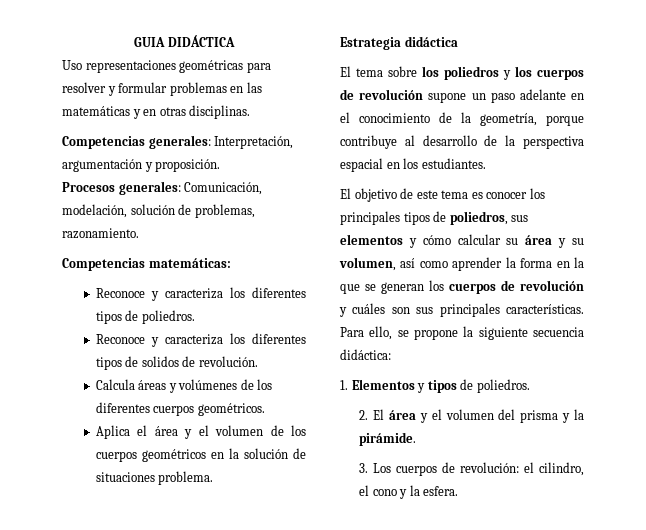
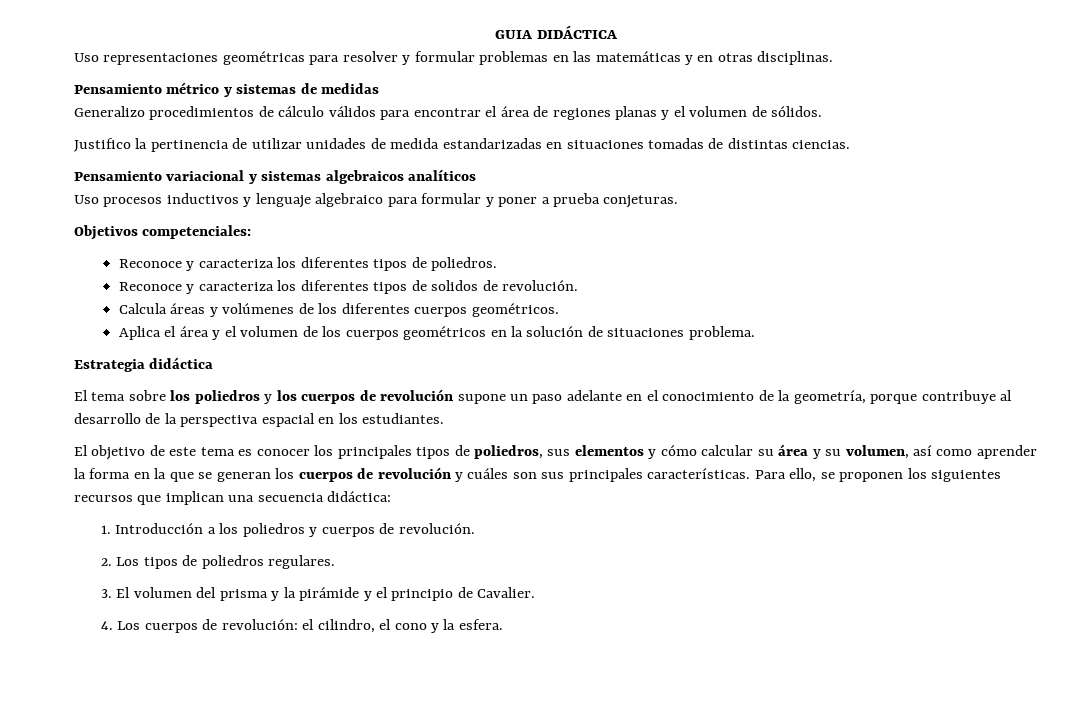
[62,135,294,149] [62,159,221,172] [62,181,263,195] [62,204,255,218] [62,228,139,239] [62,258,231,271] Competencias generales: Interpretación, argumentación y proposición. // Procesos generales: Comunicación, modelación, solución de problemas, razonamiento. // Competencias matemáticas: -> [74,82,380,97] [74,106,823,120] [74,138,851,152] [74,169,477,184] [74,193,679,208] [74,225,252,240] Pensamiento métrico y sistemas de medidas // Generalizo procedimientos de cálculo válidos para encontrar el área de regiones planas y el volumen de sólidos. // Justifico la pertinencia de utilizar unidades de medida estandarizadas en situaciones tomadas de distintas ciencias. // Pensamiento variacional y sistemas algebraicos analíticos // Uso procesos inductivos y lenguaje algebraico para formular y poner a prueba conjeturas. // Objetivos competenciales:
[414,326,584,340] [340,349,391,360] [340,379,530,393] [359,409,442,423] propone la siguiente secuencia didáctica: // 1. Elementos y tipos de poliedros. // 2. El área y el -> [839,468,1002,482] [74,491,392,505] [100,523,475,537] [100,555,336,569] [100,587,131,598] proponen los siguientes recursos que implican una secuencia didáctica: // 1. Introducción a los poliedros y cuerpos de revolución. // 2. Los tipos de poliedros regulares. // 3. El
[359,432,417,446] [359,463,369,473] pirámide. // 3. -> [299,587,536,601] [100,621,113,630] pirámide y el principio de Cavalier. // 4.

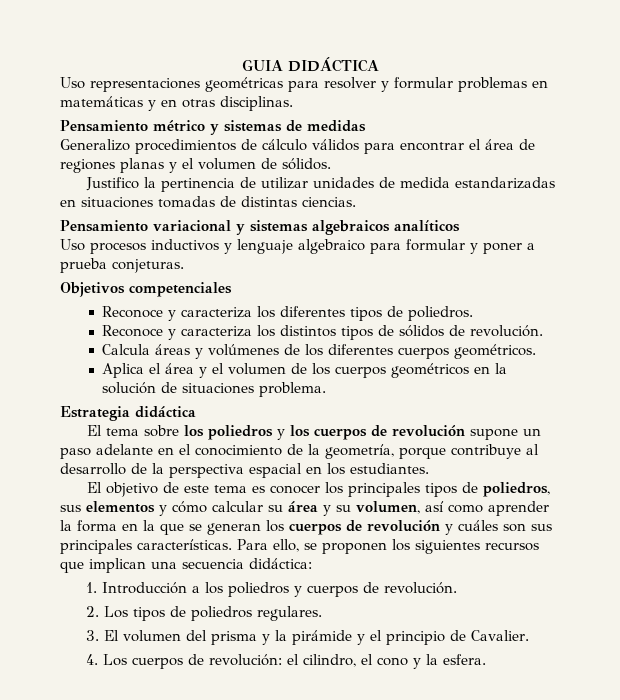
[573,51,592,62] las -> (548, 84) none
[142,225,252,239] competenciales: -> [129,282,232,297] competenciales
[300,280,479,294] diferentes tipos de solidos -> [280,325,445,340] distintos tipos de sólidos

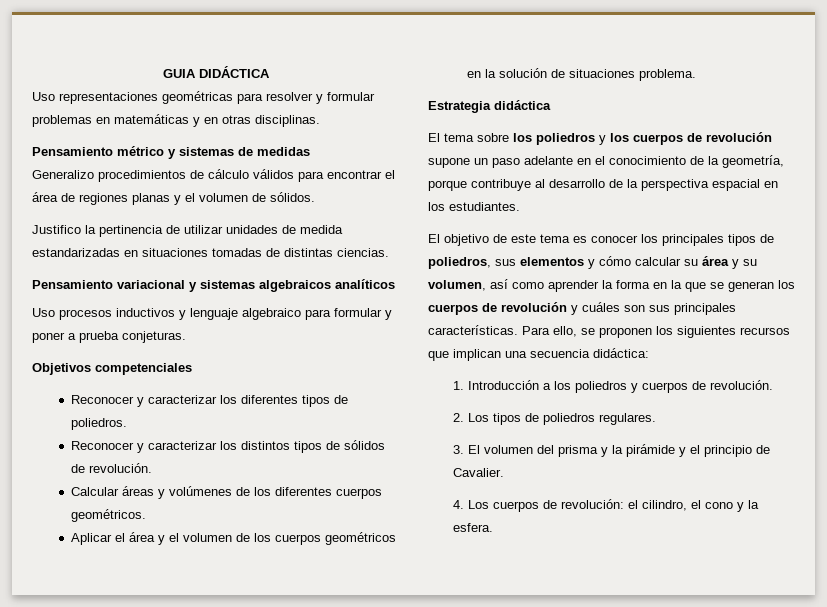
[102,306,253,321] Reconoce y caracteriza -> [70,395,217,407] Reconocer y caracterizar
[102,325,253,340] Reconoce y caracteriza -> [70,441,217,453] Reconocer y caracterizar
[102,344,151,355] Calcula -> [70,487,119,496] Calcular
[102,363,145,378] Aplica -> [70,533,112,545] Aplicar

